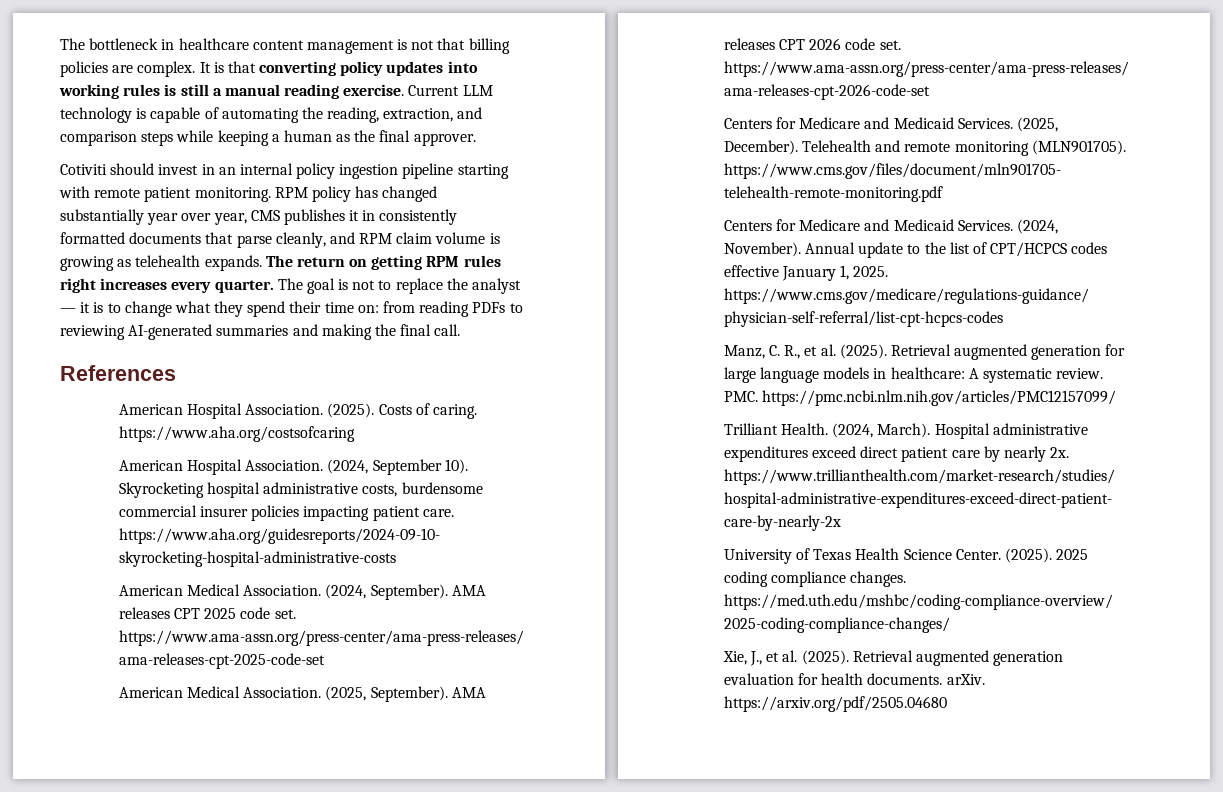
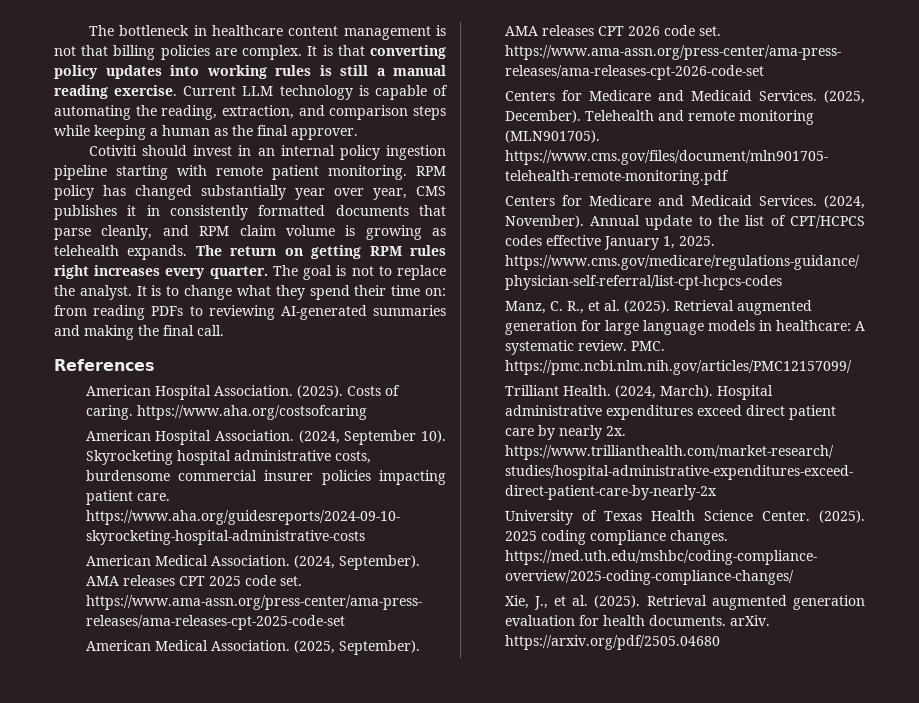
[472,278,522,294] [60,302,91,313] analyst — it -> [79,285,147,300] analyst. It

